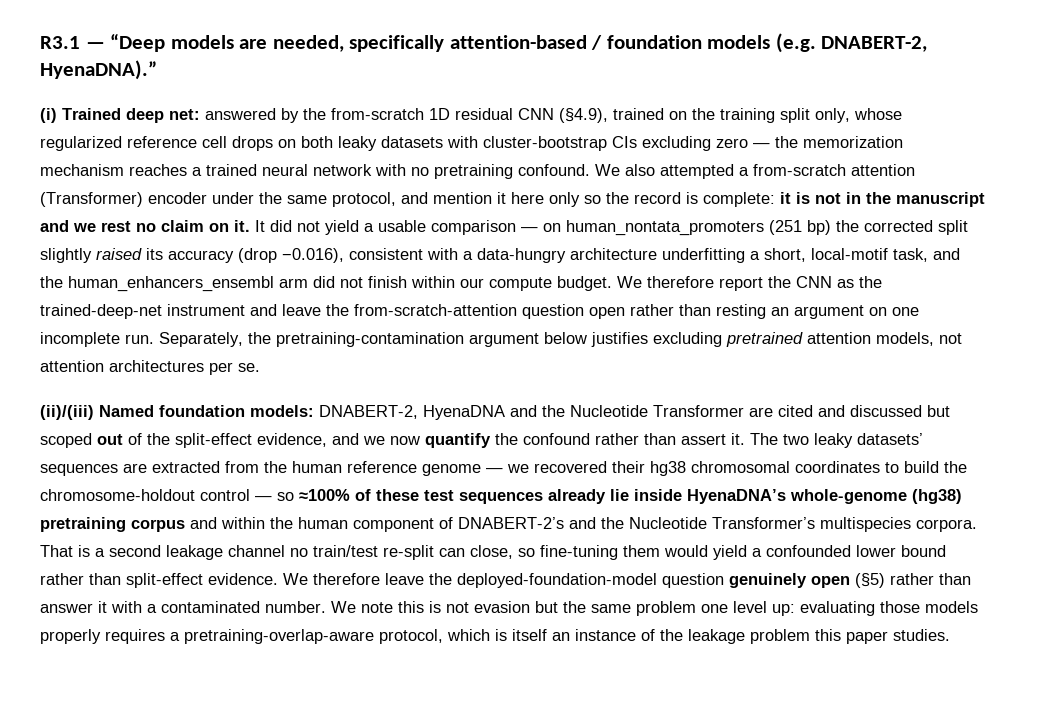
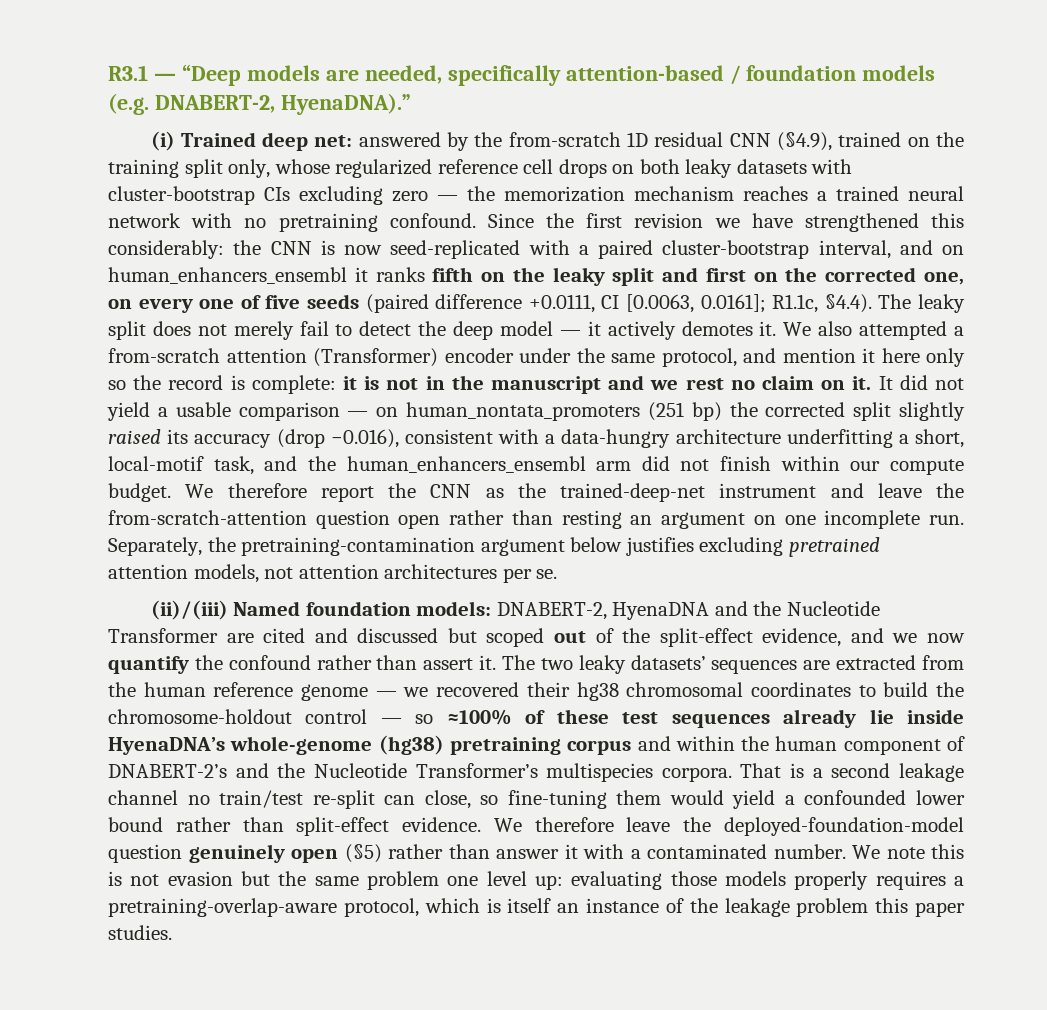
(590, 170) none -> [487,213,964,232] [108,240,964,259] [108,267,965,286] [108,294,966,313] [108,321,777,340] Since the first revision we have strengthened this considerably: the CNN is now seed-replicated with a paired cluster-bootstrap interval, and on human_enhancers_ensembl it ranks fifth on the leaky split and first on the corrected one, on every one of five seeds (paired difference +0.0111, CI [0.0063, 0.0161]; R1.1c, §4.4). The leaky split does not merely fail to detect the deep model — it actively demotes it.

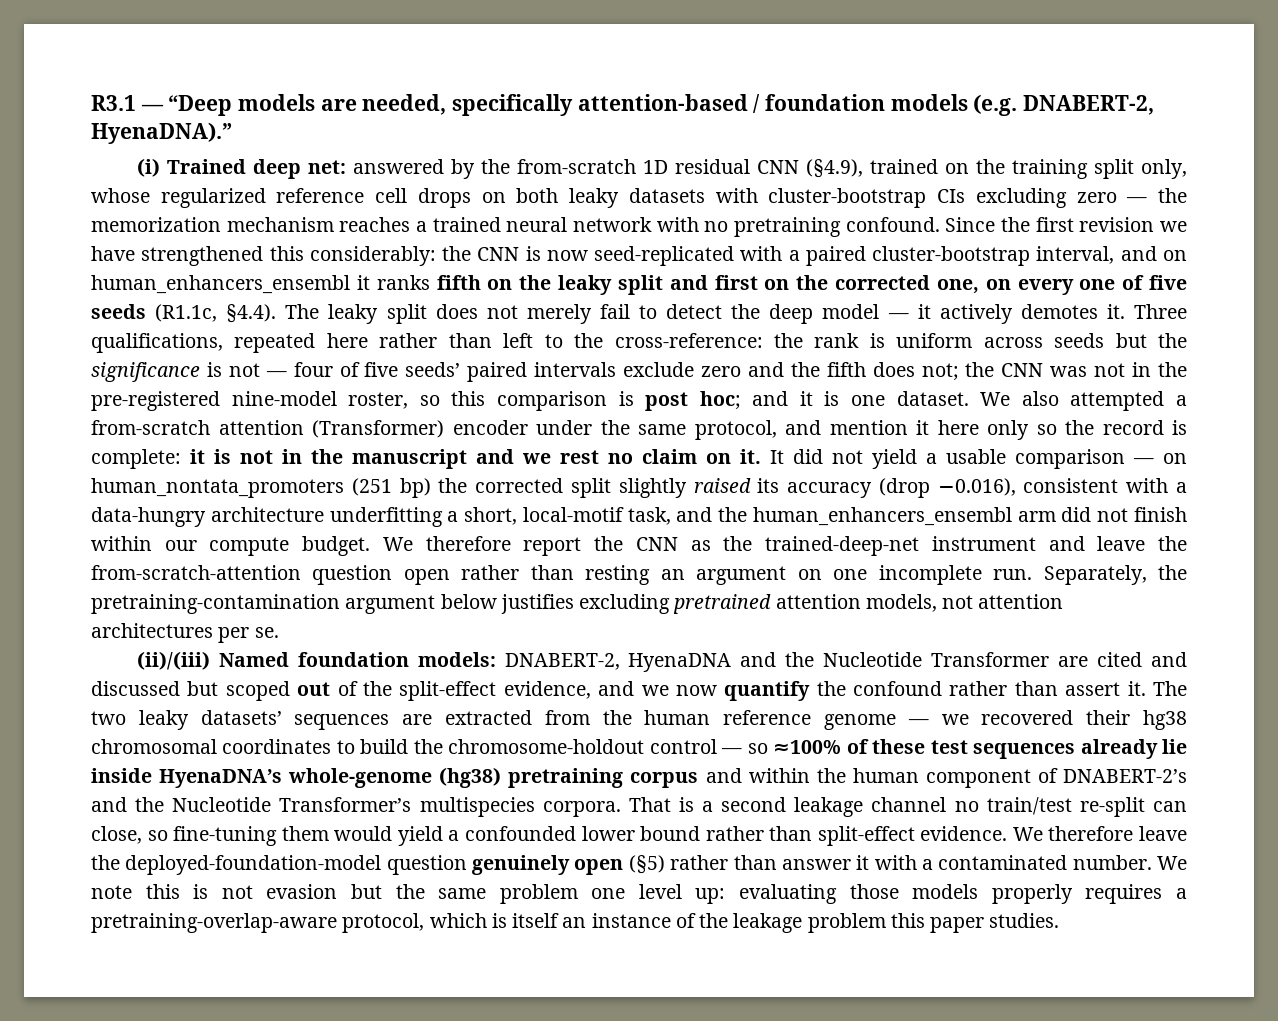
[365,294,819,313] (paired difference +0.0111, CI [0.0063, 0.0161]; R1.1c, -> [155,304,218,322] (R1.1c,
(777, 328) none -> [1134,304,1188,319] [91,333,1187,353] [91,362,1187,382] [91,391,969,411] Three qualifications, repeated here rather than left to the cross-reference: the rank is uniform across seeds but the significance is not — four of five seeds’ paired intervals exclude zero and the fifth does not; the CNN was not in the pre-registered nine-model roster, so this comparison is post hoc; and it is one dataset.

